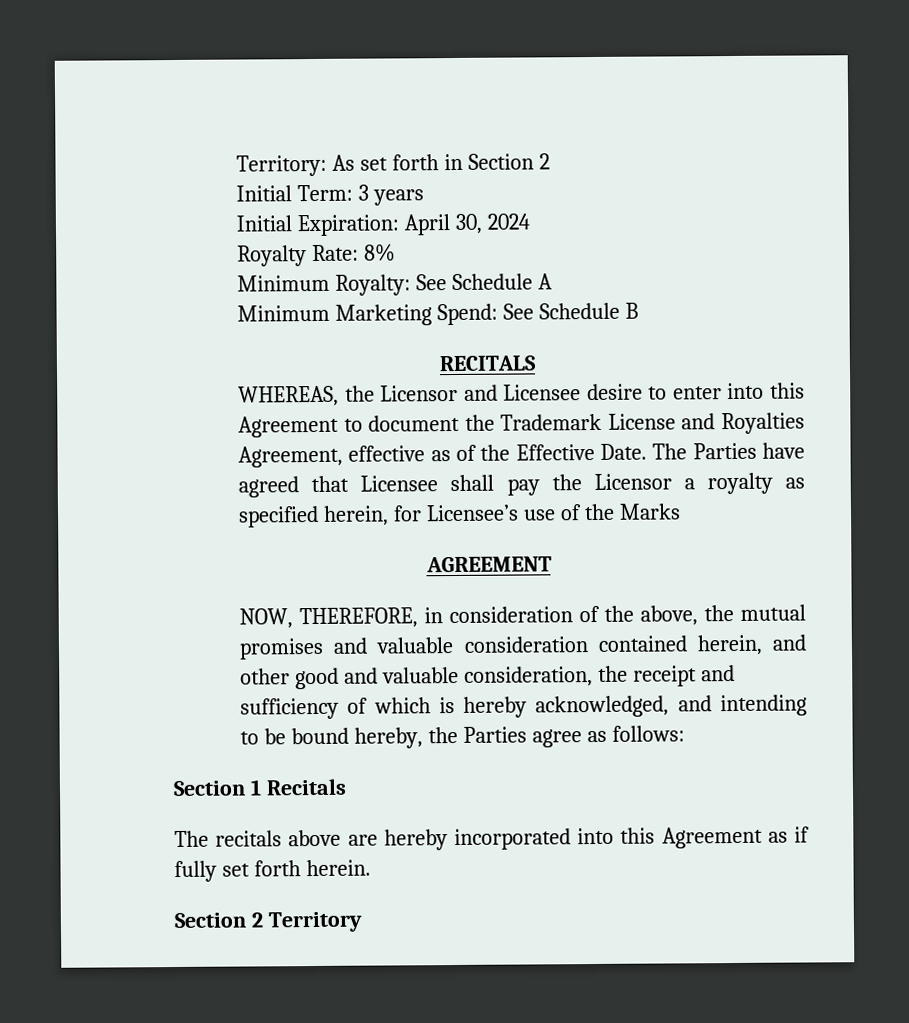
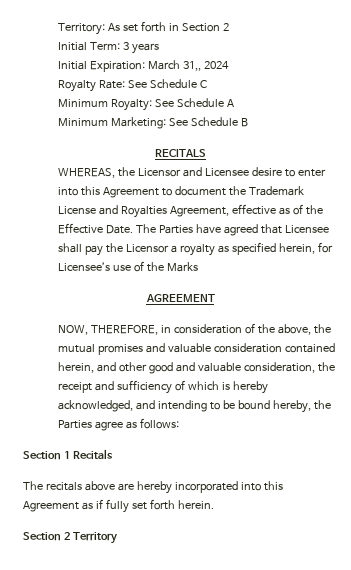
[403,213,483,236] April 30, -> [148,60,202,71] March 31,,
[363,243,396,262] 8% -> [128,79,208,89] See Schedule C
[335,303,498,326] Marketing Spend: -> [111,117,167,129] Marketing:

